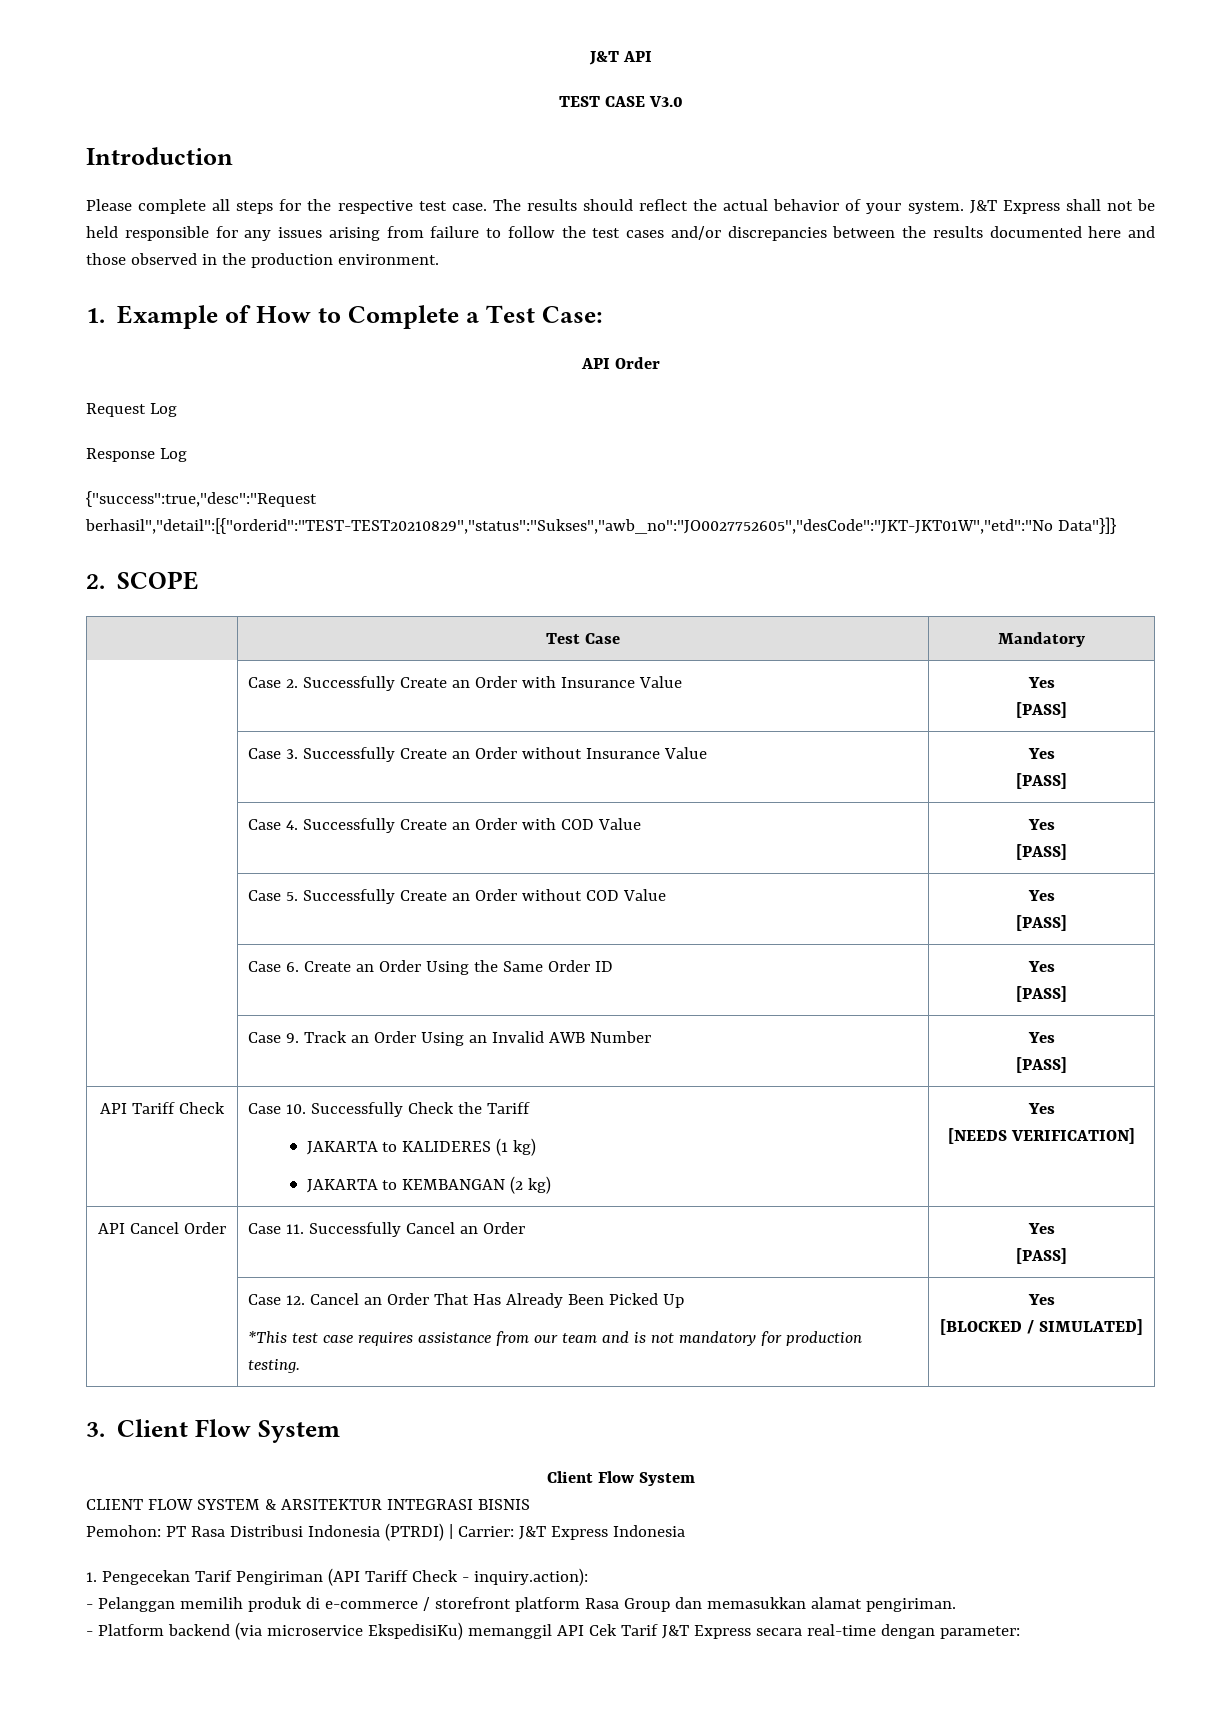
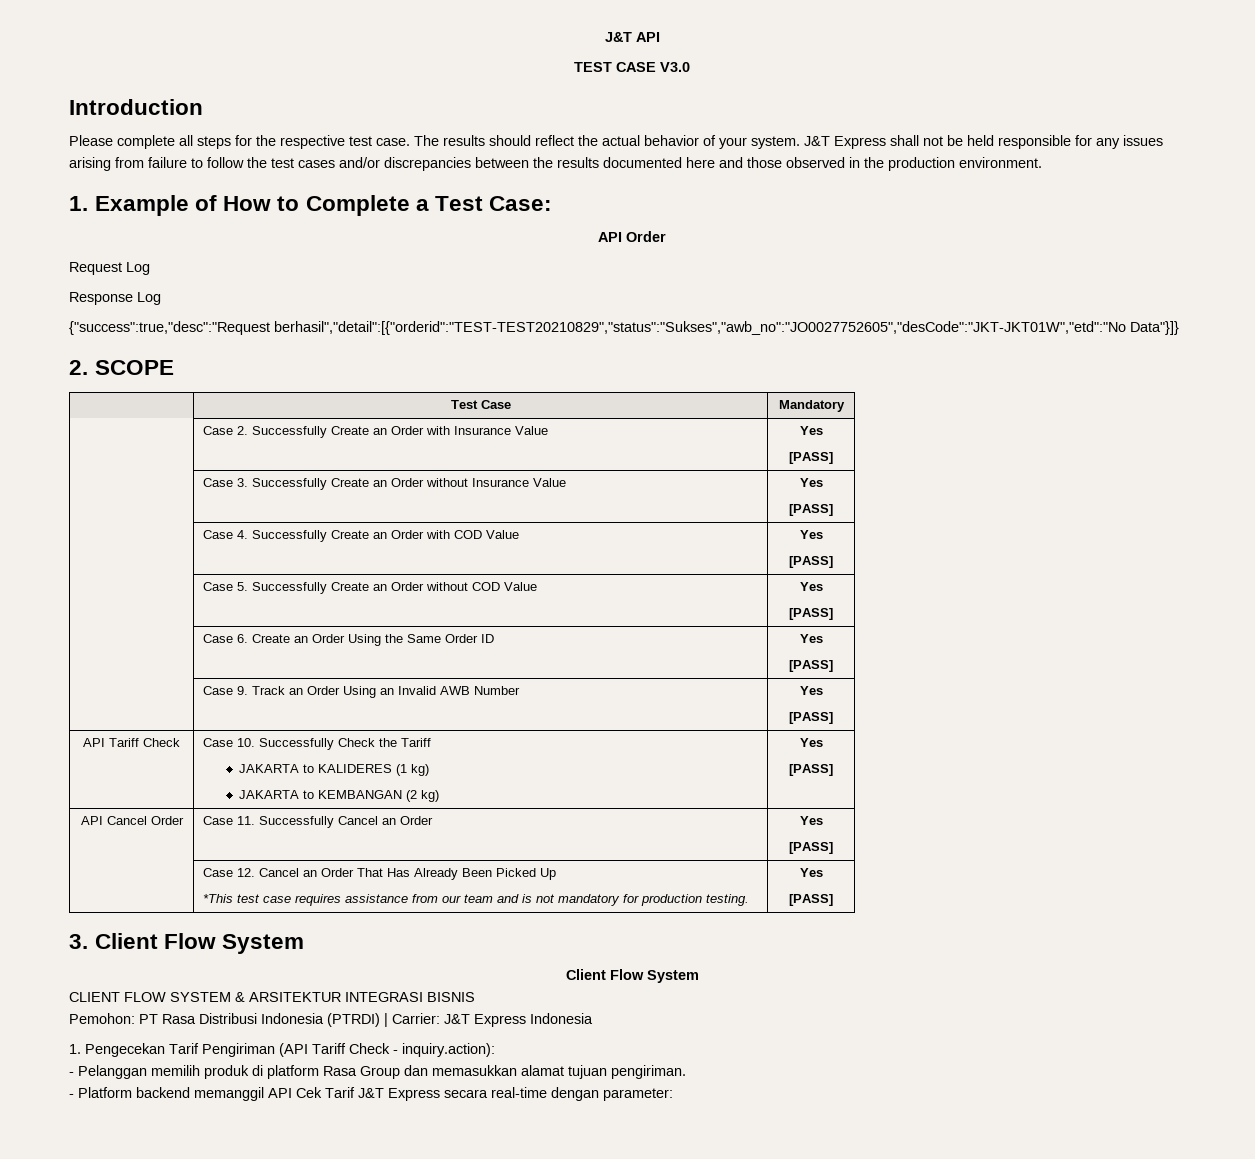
[948,1128,1135,1144] [NEEDS VERIFICATION] -> [789,764,833,776] [PASS]
[940,1319,1143,1335] [BLOCKED / SIMULATED] -> [789,894,833,906] [PASS]
[324,1597,511,1611] e-commerce / storefront -> (263, 1070) none
(862, 1603) none -> [568,1065,607,1079] tujuan
[234,1622,463,1640] (via microservice EkspedisiKu) -> (190, 1092) none

